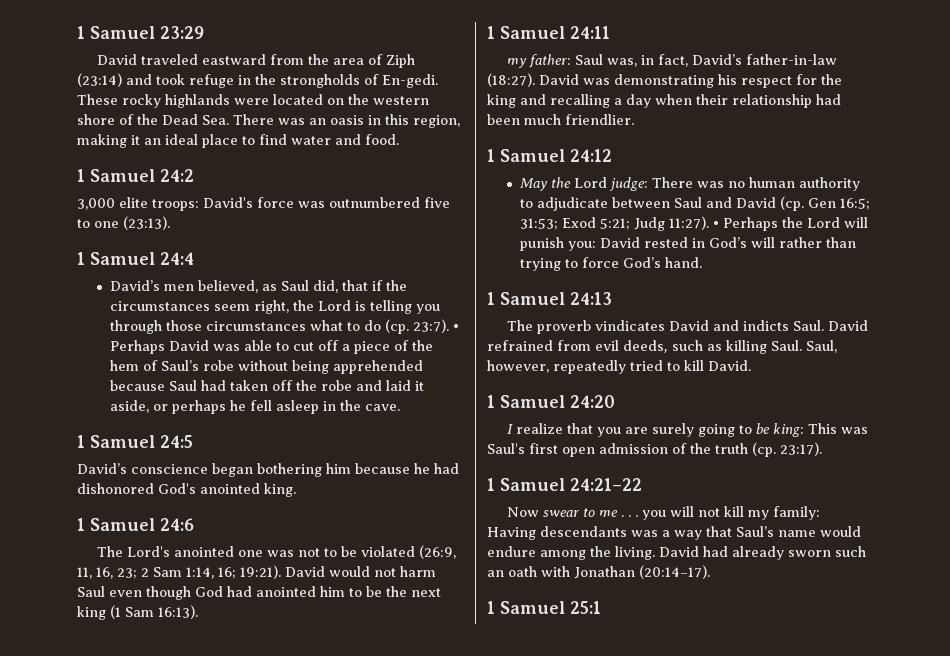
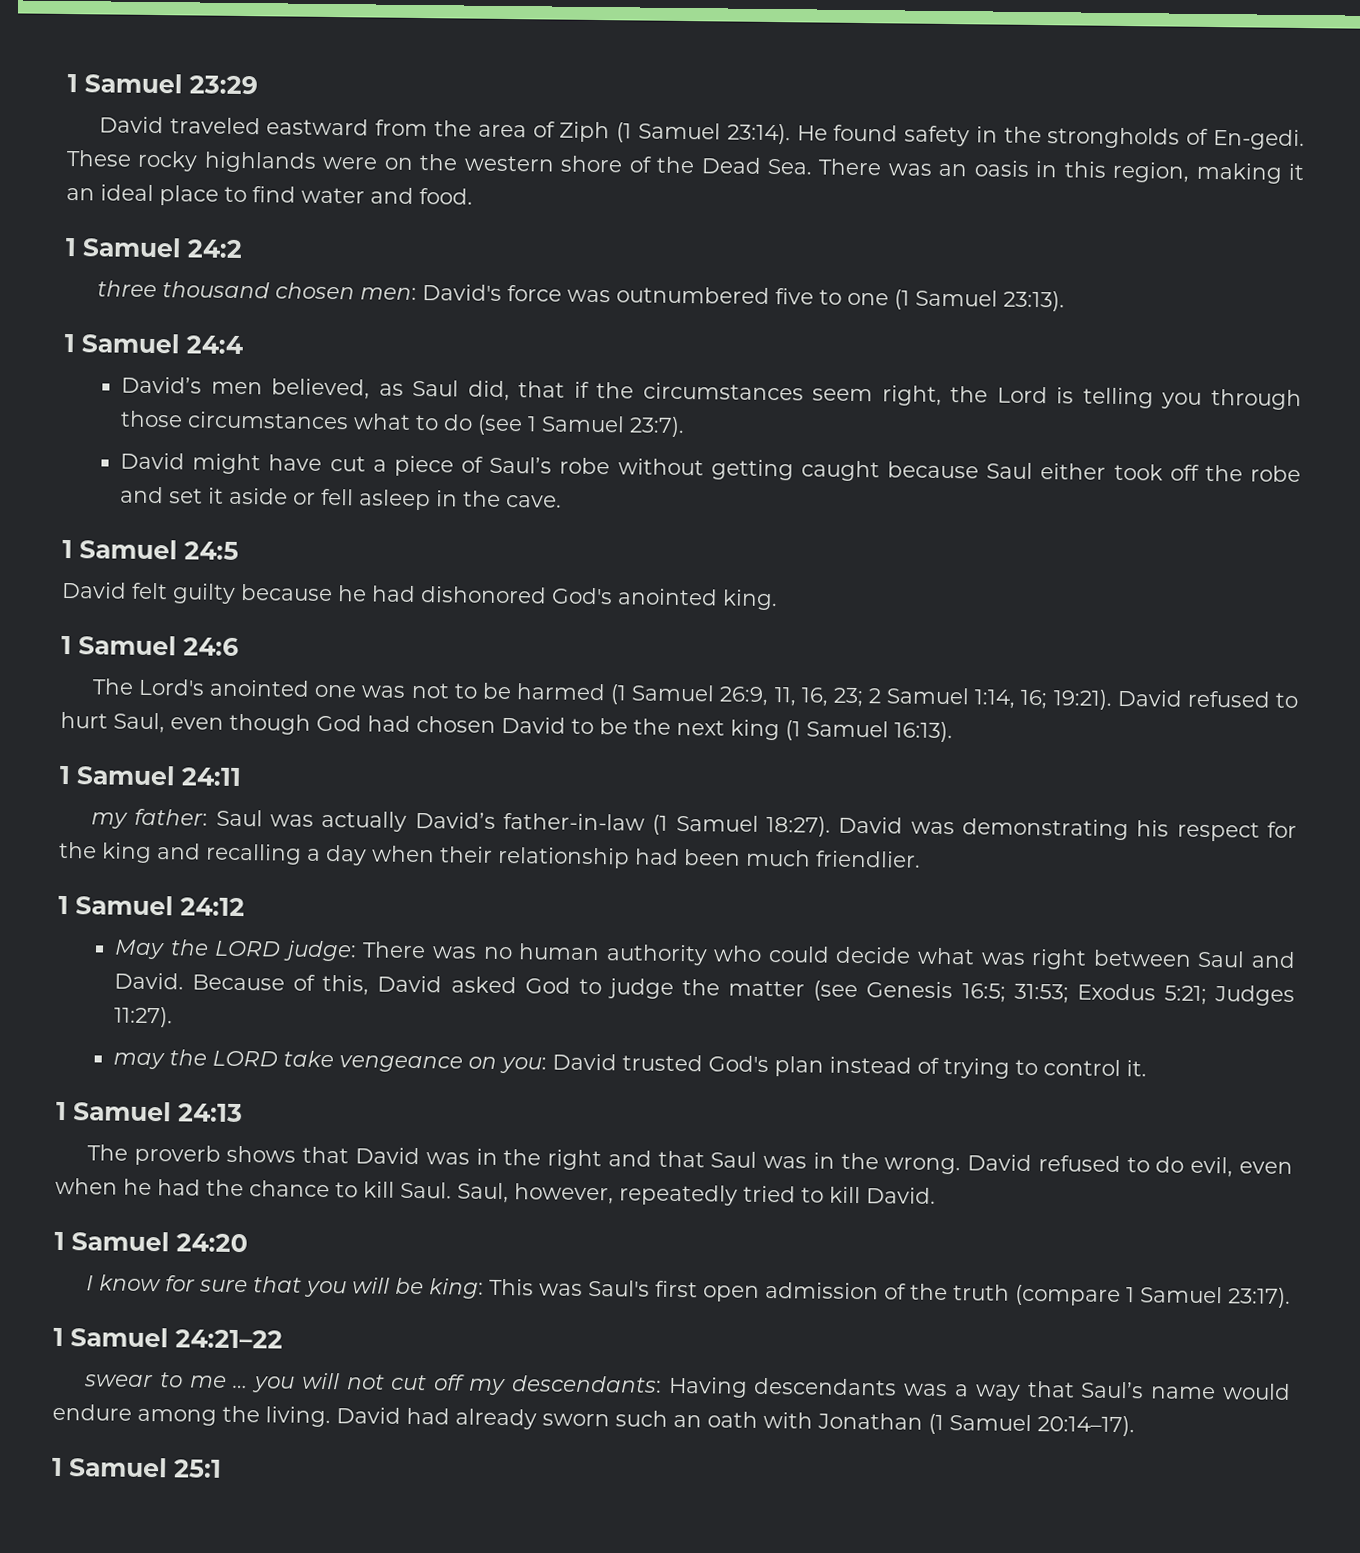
[77,73,234,88] (23:14) and took refuge -> [616,122,971,147] (1 Samuel 23:14). He found safety
[273,94,323,105] located -> (379, 163) none
[77,197,199,211] 3,000 elite troops: -> [96,280,417,300] three thousand chosen men:
[123,216,170,230] (23:13). -> [893,289,1065,312] (1 Samuel 23:13).
[385,319,460,334] [110,340,434,354] [110,360,424,374] [110,380,425,391] [110,400,247,414] (cp. 23:7). • Perhaps David was able to cut off a piece of the hem of Saul’s robe without being apprehended because Saul had taken off the robe and laid it aside, or perhaps he -> [477,414,686,438] [120,452,1302,483] [120,486,317,505] (see 1 Samuel 23:7). // David might have cut a piece of Saul’s robe without getting caught because Saul either took off the robe and set it aside or
[77,463,351,477] David’s conscience began bothering him -> [61,581,236,604] David felt guilty
[361,545,457,559] violated (26:9, -> [516,683,770,707] harmed (1 Samuel 26:9,
[153,567,182,577] Sam -> [886,687,971,705] Samuel
[329,566,436,577] [77,586,105,597] would not harm Saul -> [1186,690,1298,709] [60,711,165,734] refused to hurt Saul,
[256,586,345,597] anointed him -> [416,716,566,734] chosen David
[125,607,154,617] Sam -> [806,720,889,738] Samuel
[607,54,838,67] [487,73,535,87] was, in fact, David’s father-in-law (18:27). -> [269,810,831,837] was actually David’s father-in-law (1 Samuel 18:27).
[574,177,608,188] Lord -> [214,940,282,957] LORD
[520,196,871,211] [520,216,869,231] [520,237,857,251] [520,257,703,271] to adjudicate between Saul and David (cp. Gen 16:5; 31:53; Exod 5:21; Judg 11:27). • Perhaps the Lord will punish you: David rested in God’s will rather than trying to force God’s hand. -> [713,945,1297,970] [114,972,1295,1006] [114,1006,174,1028] [113,1049,1148,1079] who could decide what was right between Saul and David. Because of this, David asked God to judge the matter (see Genesis 16:5; 31:53; Exodus 5:21; Judges 11:27). // may the LORD take vengeance on you: David trusted God's plan instead of trying to control it.
[595,320,869,331] [487,340,767,354] vindicates David and indicts Saul. David refrained from evil deeds, such as killing -> [226,1145,1294,1178] [55,1177,395,1198] shows that David was in the right and that Saul was in the wrong. David refused to do evil, even when he had the chance to kill
[516,423,753,437] realize that you are surely going to -> [98,1274,390,1298] know for sure that you will
[752,442,776,457] (cp. -> [1014,1284,1223,1307] (compare 1 Samuel
[507,507,540,517] Now -> (283, 1339) none
[621,506,821,520] . . . you will not kill my family: -> [233,1372,662,1396] … you will not cut off my descendants:
[639,565,710,579] (20:14–17). -> [928,1413,1135,1437] (1 Samuel 20:14–17).

